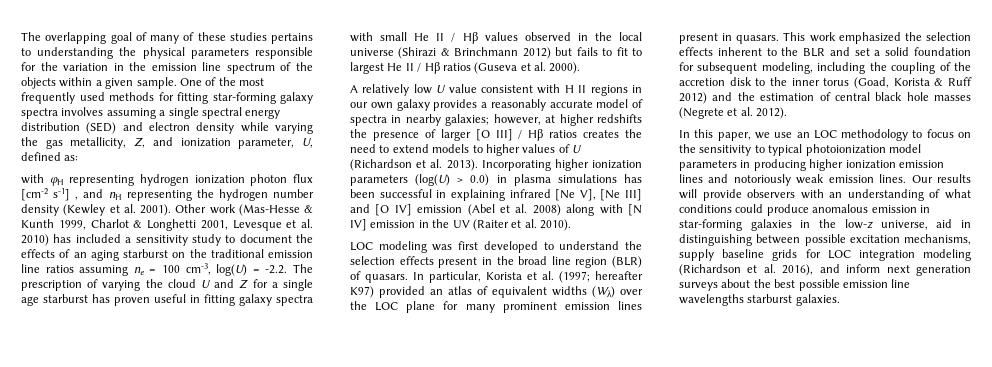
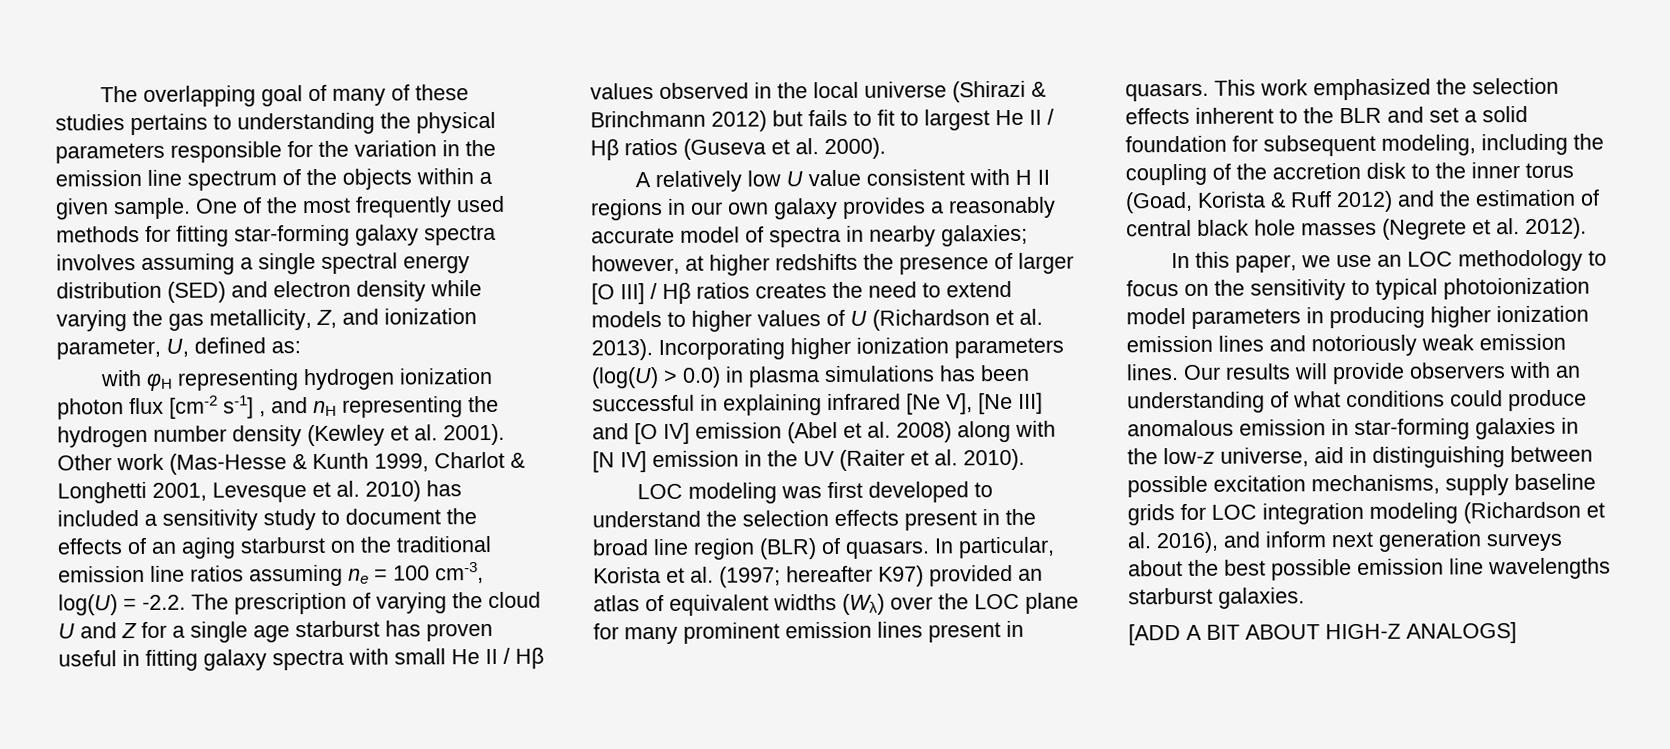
(840, 300) none -> [1128,622,1517,646] // [ADD A BIT ABOUT HIGH-Z ANALOGS]

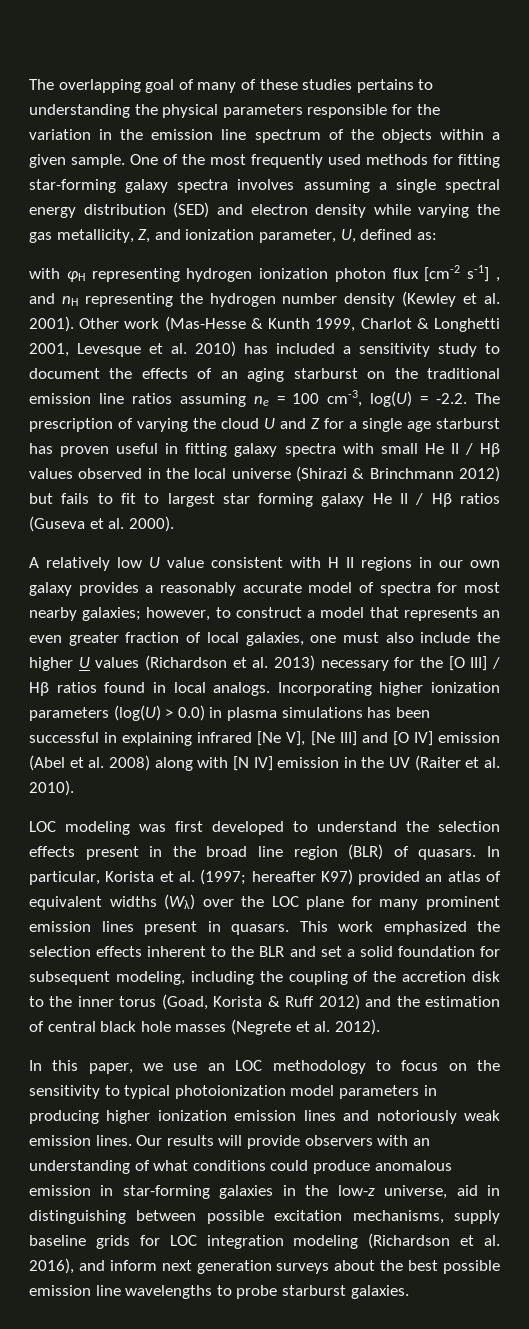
(990, 120) none -> [222,493,365,507] star forming galaxy
[846,225,864,242] in -> [437,582,501,593] for most
[685,252,1074,276] at higher redshifts the presence of larger -> [215,607,501,621] [29,632,500,646] [29,655,444,671] to construct a model that represents an even greater fraction of local galaxies, one must also include the higher U values (Richardson et al. 2013) necessary for the
[755,280,1012,299] [591,308,1043,332] [591,339,653,361] creates the need to extend models to higher values of U (Richardson et al. 2013). -> [104,682,271,696] found in local analogs.
(1611, 568) none -> [216,1285,278,1299] to probe
[1128,622,1517,646] // [ADD A BIT ABOUT HIGH-Z ANALOGS] -> (409, 1292) none

